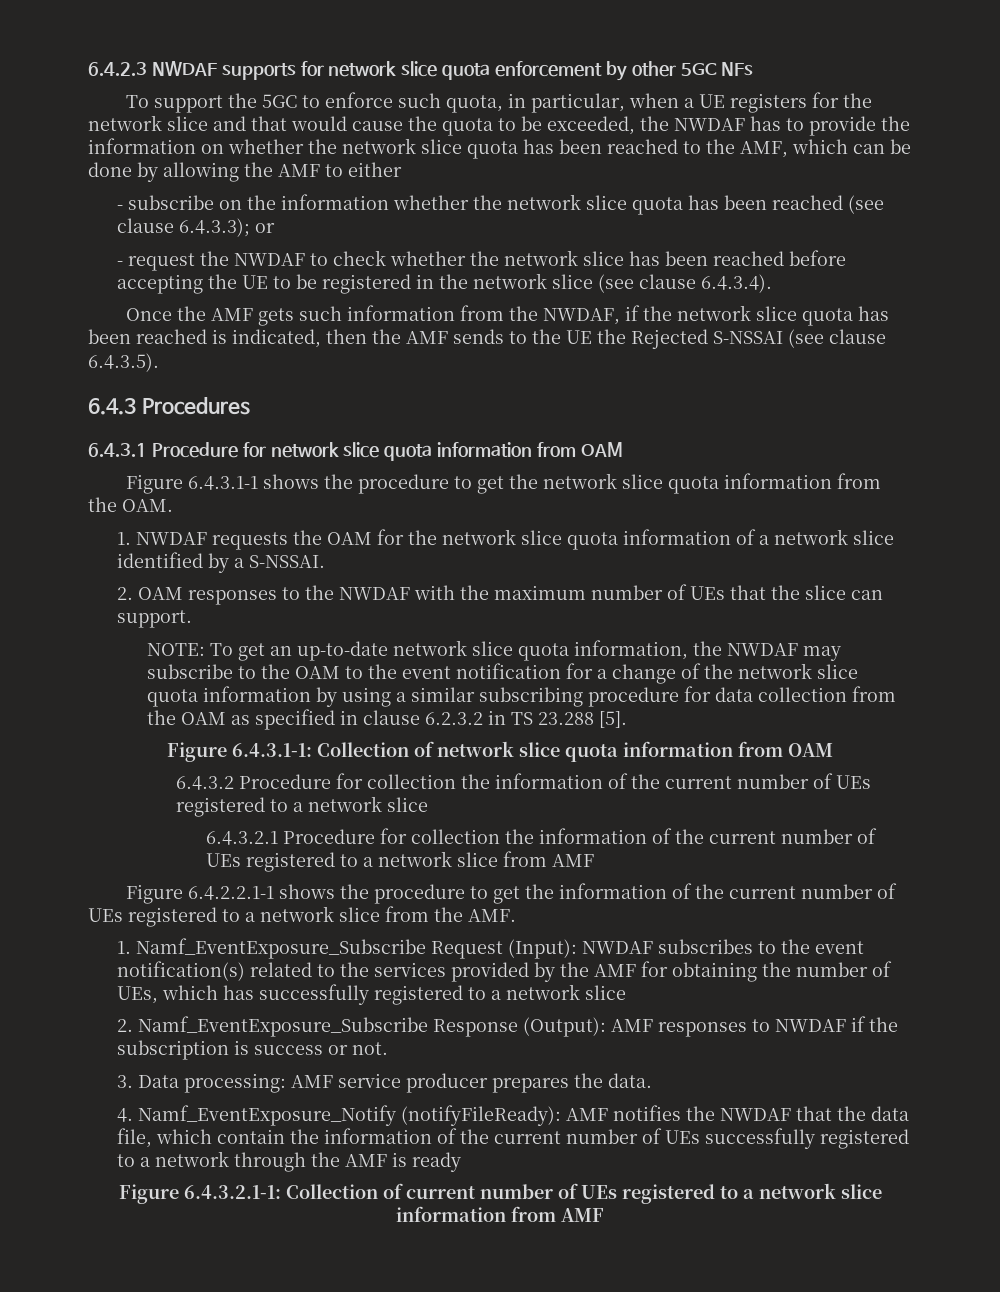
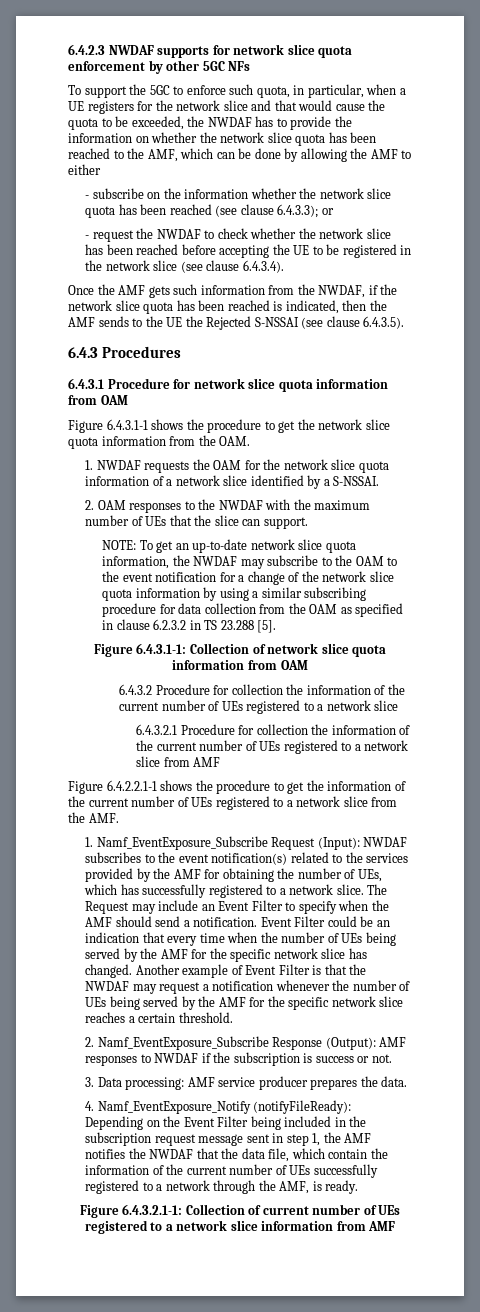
[585,985,627,1000] slice -> [336,884,388,895] [85,900,389,914] [85,916,390,927] [85,932,396,946] [85,948,367,962] [85,964,367,978] [85,980,411,994] [85,996,404,1010] [85,1012,233,1023] slice. The Request may include an Event Filter to specify when the AMF should send a notification. Event Filter could be an indication that every time when the number of UEs being served by the AMF for the specific network slice has changed. Another example of Event Filter is that the NWDAF may request a notification whenever the number of UEs being served by the AMF for the specific network slice reaches a certain threshold.
(562, 1115) none -> [85,1116,367,1130] [85,1132,341,1146] Depending on the Event Filter being included in the subscription request message sent in step 1, the
[345,1152,462,1172] AMF is ready -> [279,1180,359,1194] AMF, is ready.

